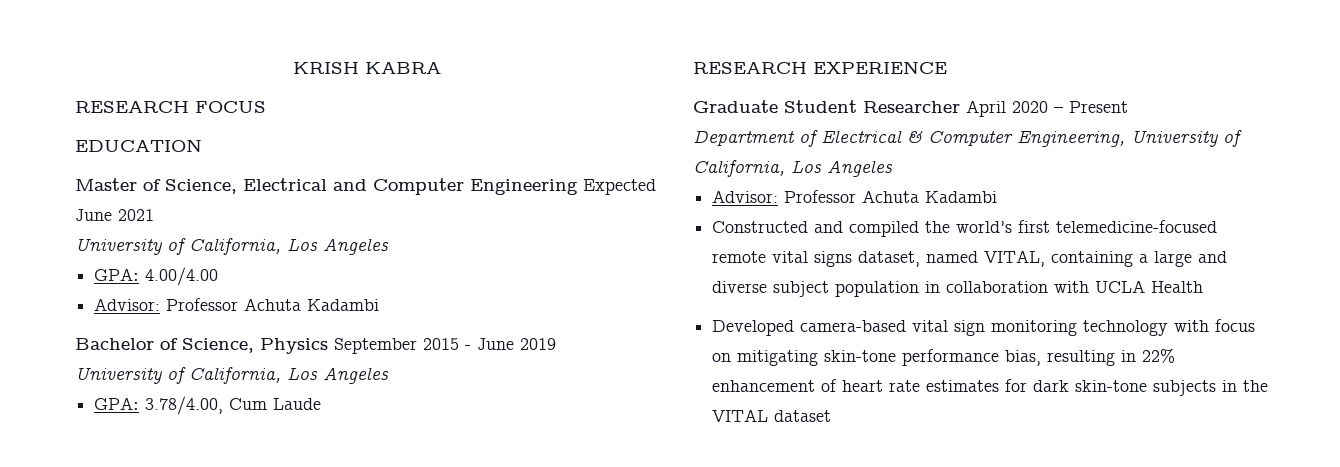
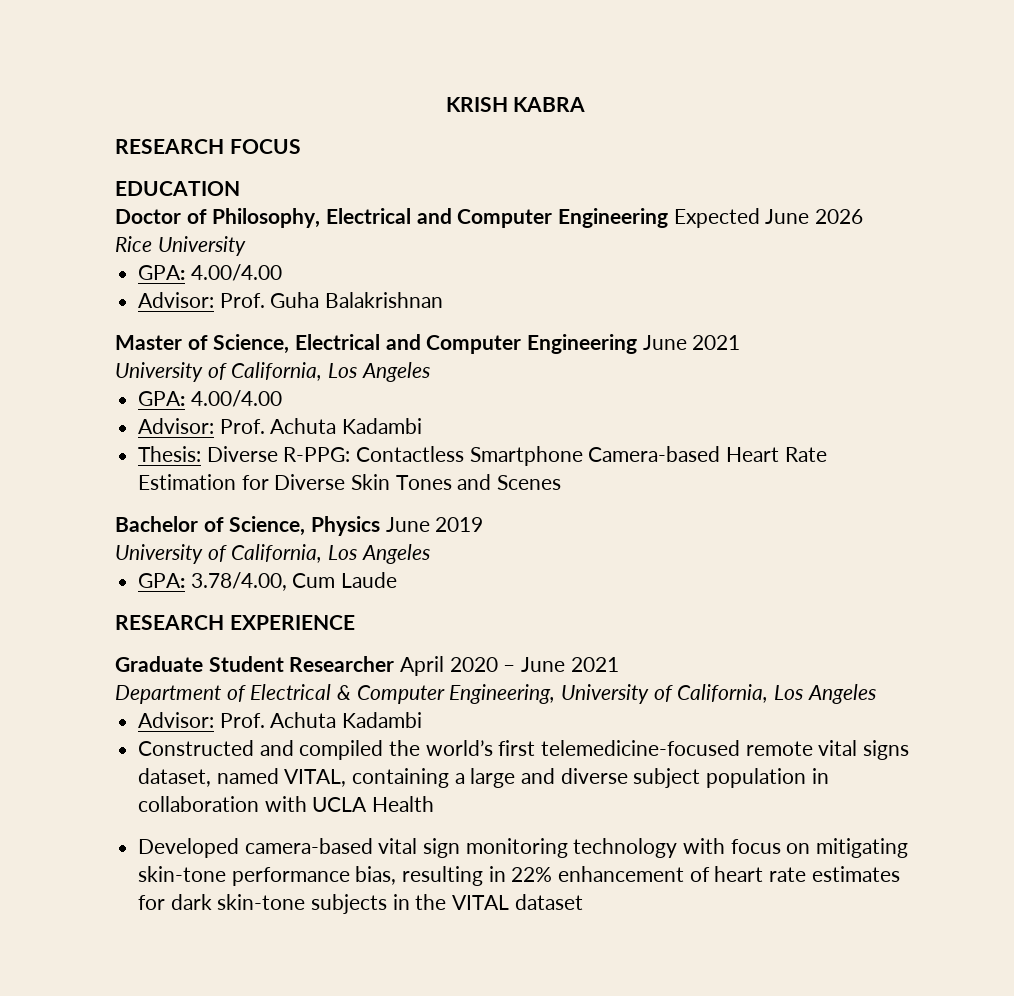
(202, 145) none -> [115,208,864,228] [115,236,246,256] [138,264,282,281] [138,292,444,308] // Doctor of Philosophy, Electrical and Computer Engineering Expected June 2026 // Rice University // GPA: 4.00/4.00 // Advisor: Prof. Guha Balakrishnan
[583,179,656,195] Expected -> (638, 344) none
[166,298,380,311] Professor Achuta Kadambi -> [219,418,423,434] [138,446,827,466] [138,474,562,490] Prof. Achuta Kadambi // Thesis: Diverse R-PPG: Contactless Smartphone Camera-based Heart Rate Estimation for Diverse Skin Tones and Scenes
[334,338,471,354] September 2015 - -> (381, 526) none
[1069,101,1128,113] Present -> [521,657,619,672] June 2021
[784,190,857,203] Professor -> [219,713,265,728] Prof.

